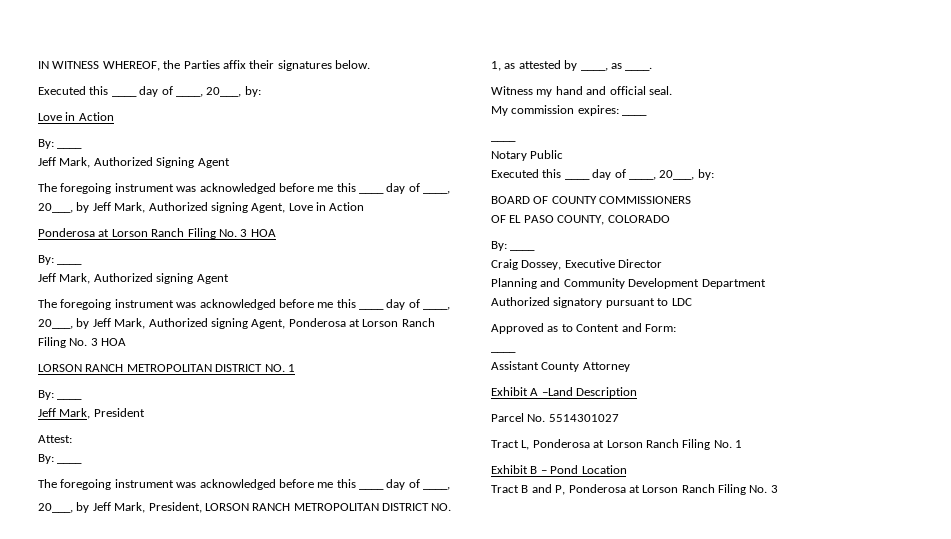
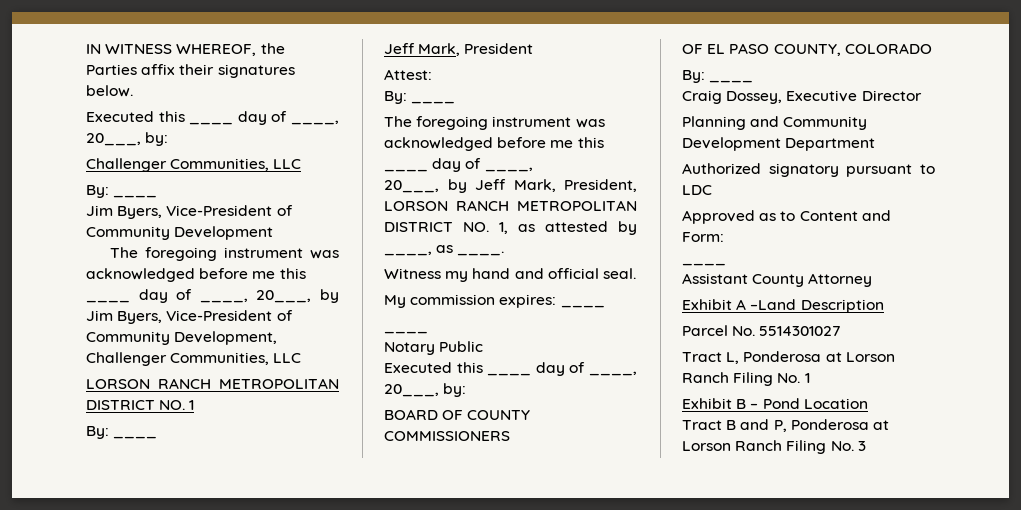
[38,112,114,121] [38,139,83,149] [38,157,230,168] Love in Action // By: ____ // Jeff Mark, Authorized Signing Agent -> [86,158,302,172] [86,185,158,198] [86,205,293,219] [86,226,274,240] Challenger Communities, LLC // By: ____ // Jim Byers, Vice-President of Community Development
[92,202,365,213] [38,228,276,239] [38,255,83,265] [38,273,229,284] [38,299,356,310] [359,299,451,310] [38,318,435,329] [38,337,127,348] Jeff Mark, Authorized signing Agent, Love in Action // Ponderosa at Lorson Ranch Filing No. 3 HOA // By: ____ // Jeff Mark, Authorized signing Agent // The foregoing instrument was acknowledged before me this ____ day of ____, 20___, by Jeff Mark, Authorized signing Agent, Ponderosa at Lorson Ranch Filing No. 3 HOA -> [86,310,293,324] [86,331,278,345] [86,352,302,366] Jim Byers, Vice-President of Community Development, Challenger Communities, LLC

